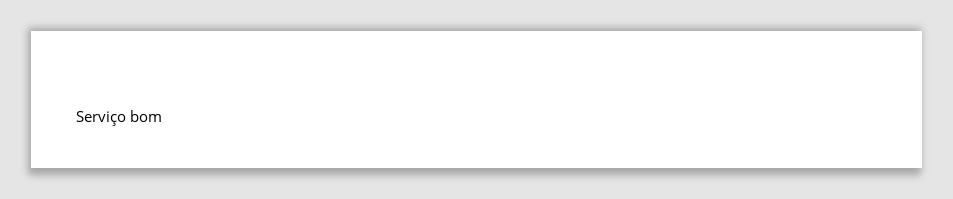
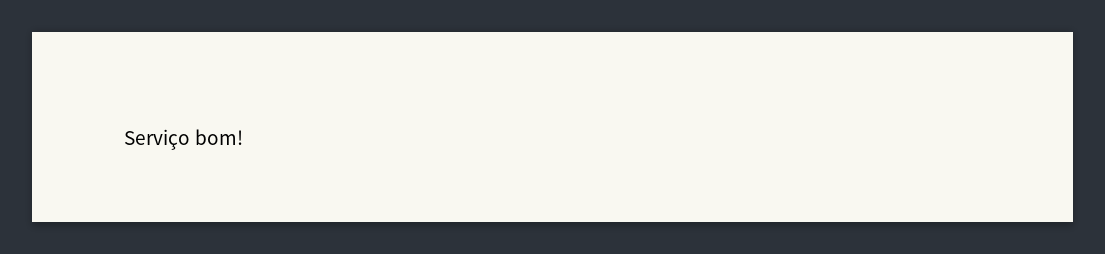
[130,110,163,122] bom -> [195,129,244,145] bom!

